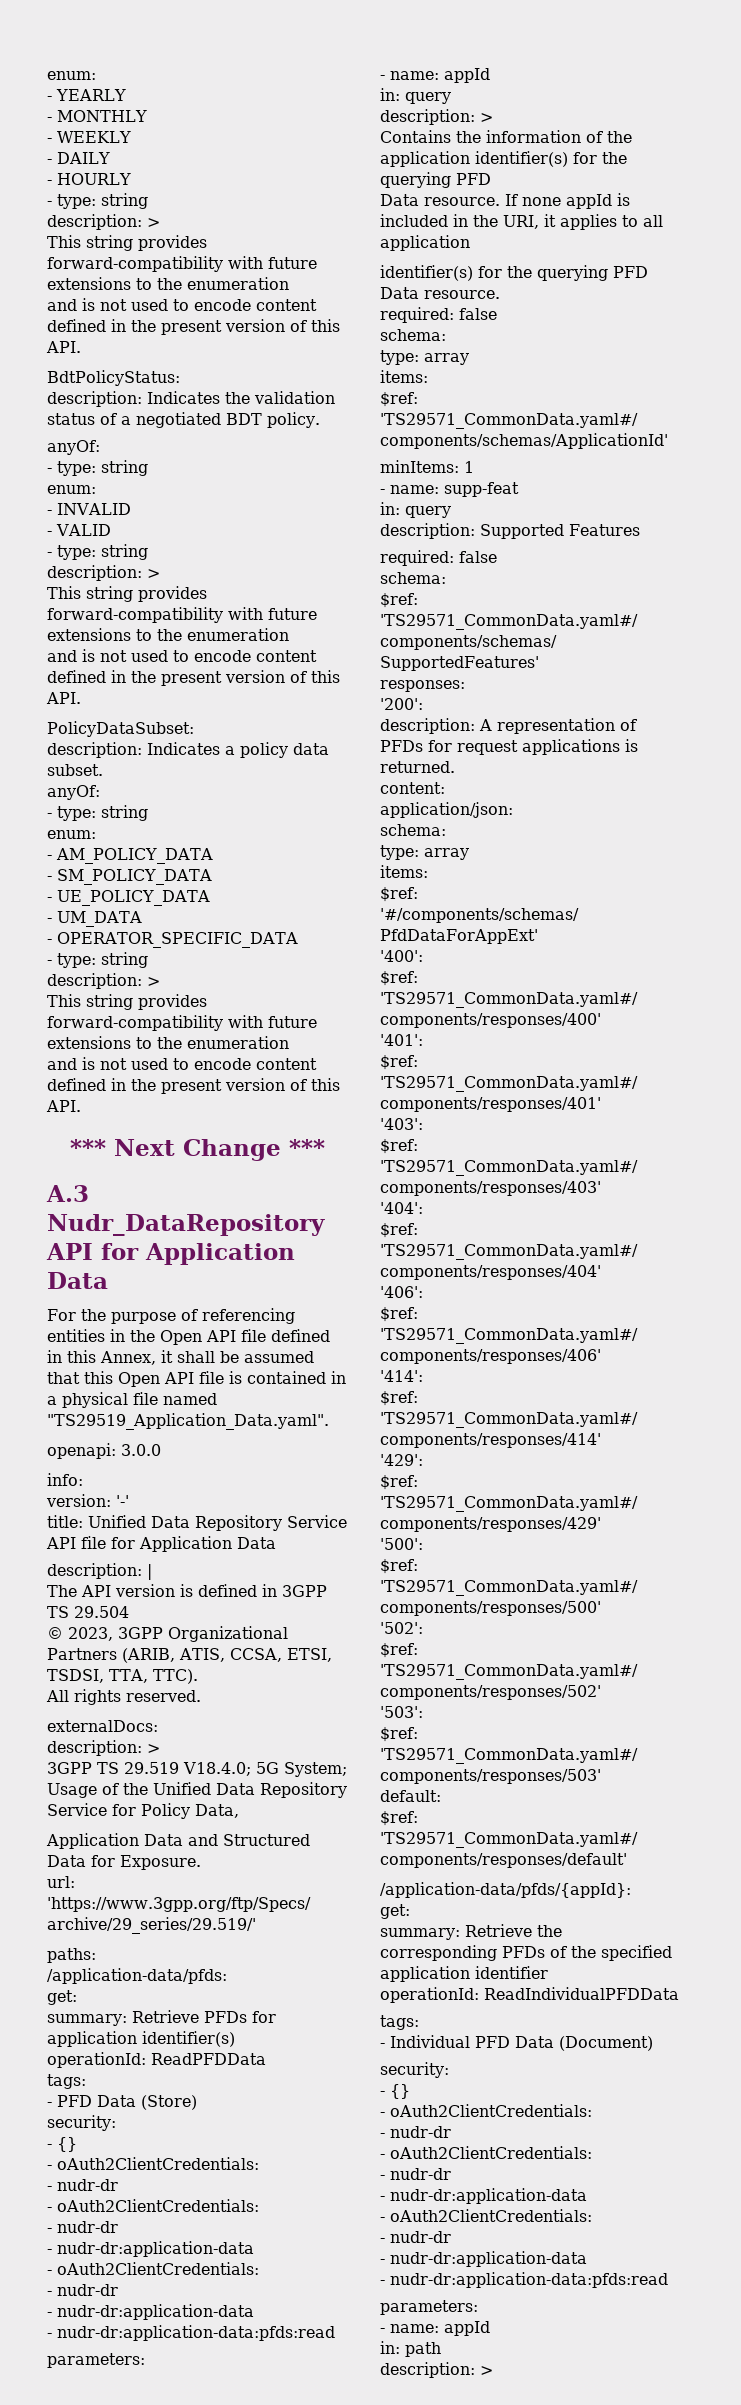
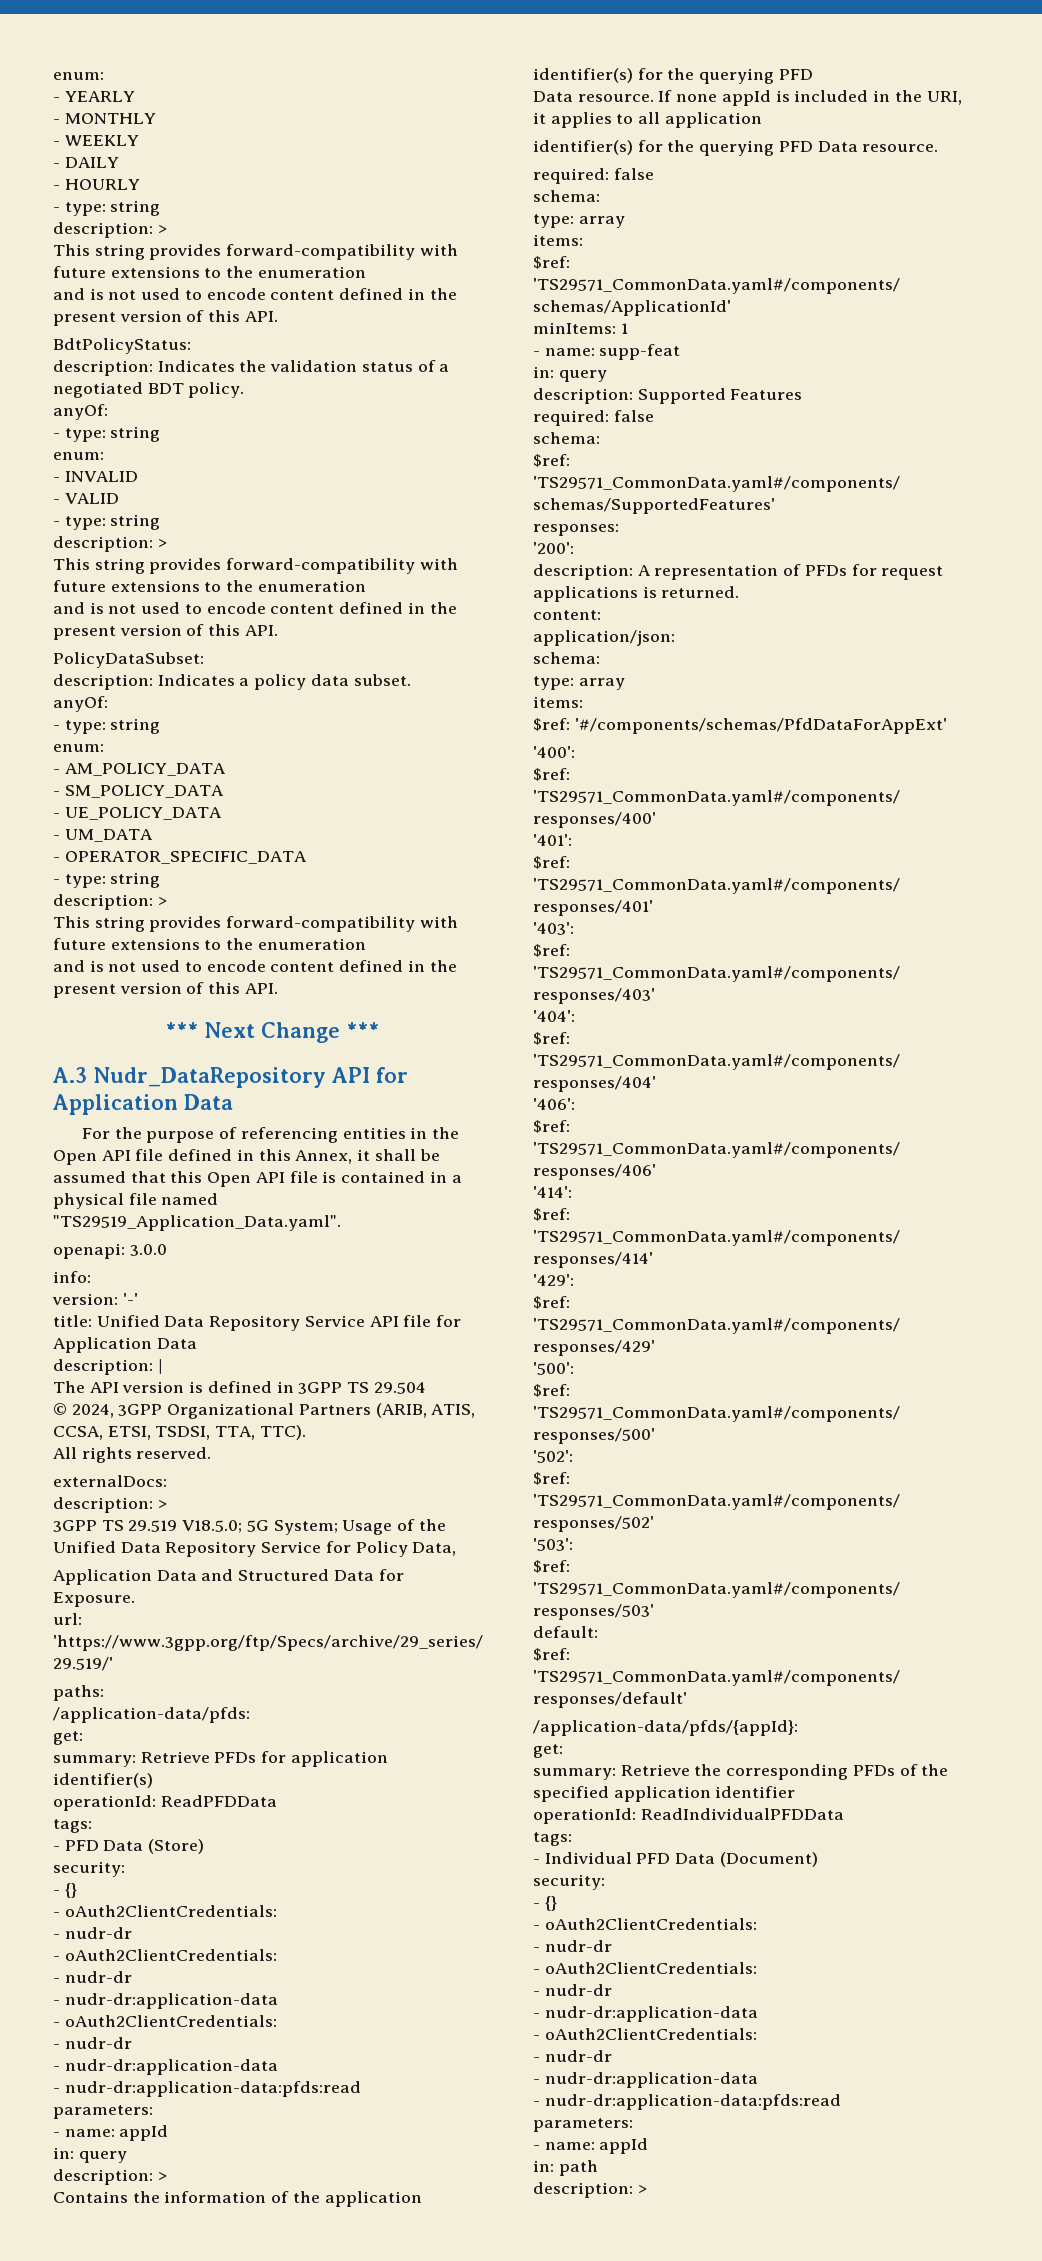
[68,1627,113,1641] 2023, -> [71,1404,114,1418] 2024,
[183,1762,251,1776] V18.4.0; -> [182,1520,243,1533] V18.5.0;

